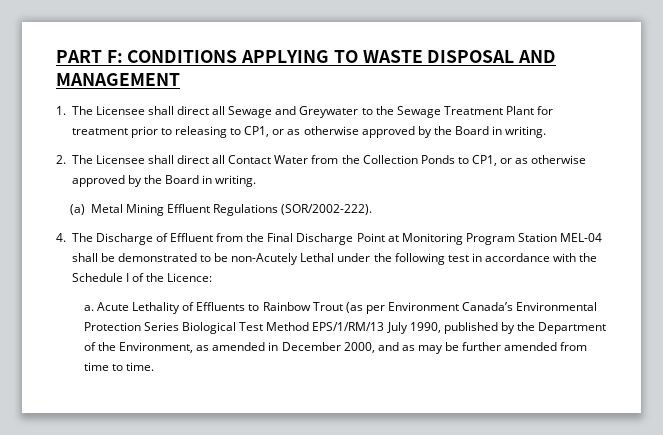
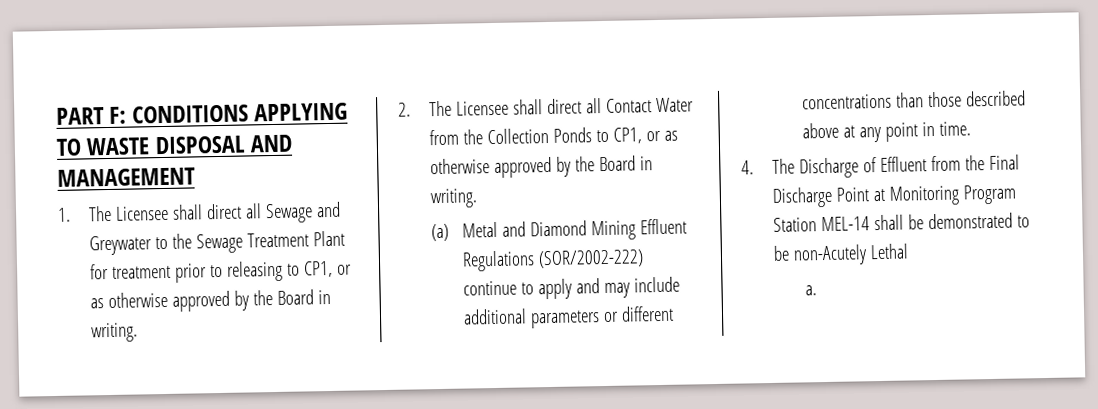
(123, 208) none -> [501,220,587,237] and Diamond
[281,204,373,215] (SOR/2002-222). -> [537,249,644,269] [462,276,680,300] [462,305,674,329] [801,90,1026,110] [801,121,971,143] (SOR/2002-222) continue to apply and may include additional parameters or different concentrations than those described above at any point in time.
[560,233,603,242] MEL-04 -> [820,216,870,232] MEL-14
[337,253,598,265] [71,273,213,282] [83,302,598,314] [83,322,607,334] [83,342,588,354] [83,362,155,371] under the following test in accordance with the Schedule I of the Licence: // a. Acute Lethality of Effluents to Rainbow Trout (as per Environment Canada’s Environmental Protection Series Biological Test Method EPS/1/RM/13 July 1990, published by the Department of the Environment, as amended in December 2000, and as may be further amended from time to time. -> [804,285,817,296] // a.

